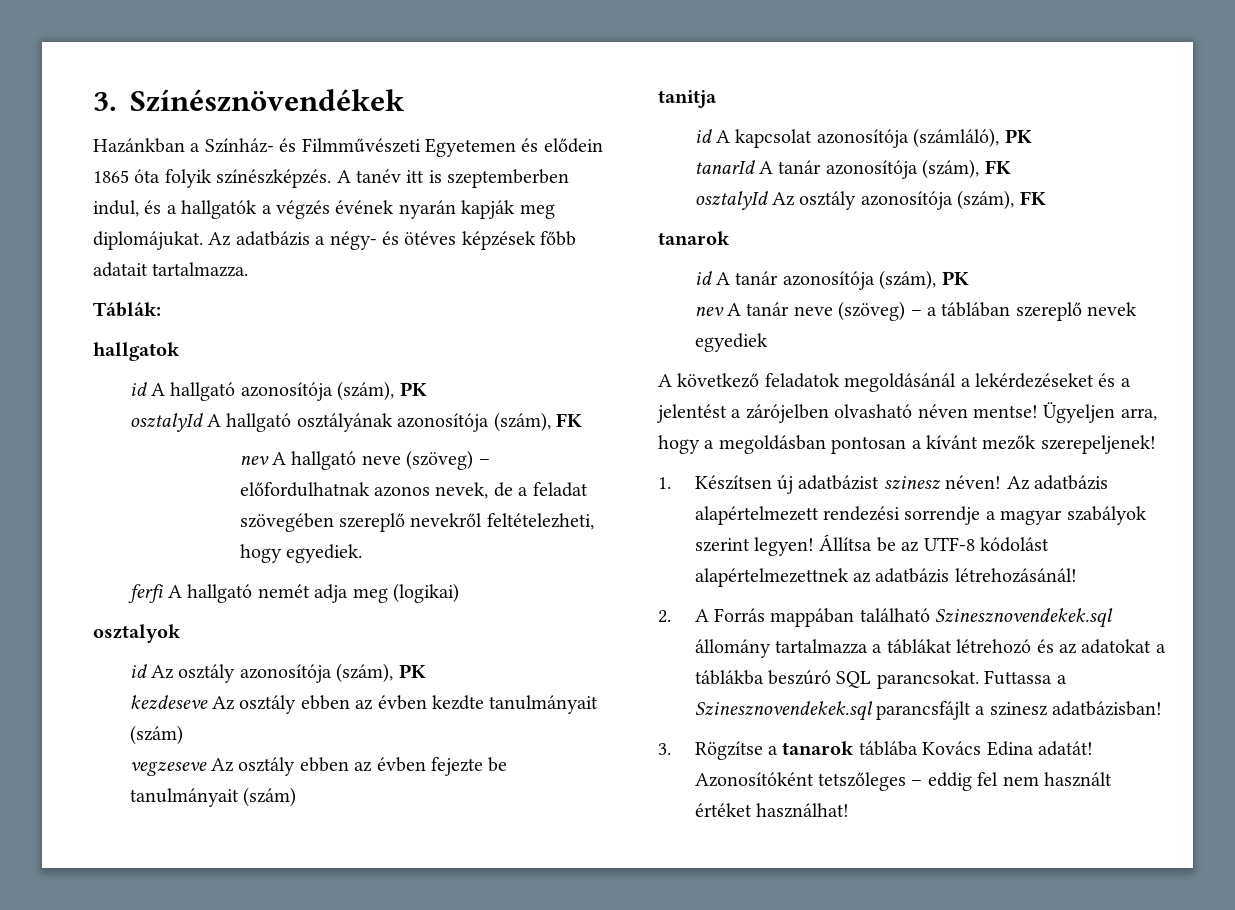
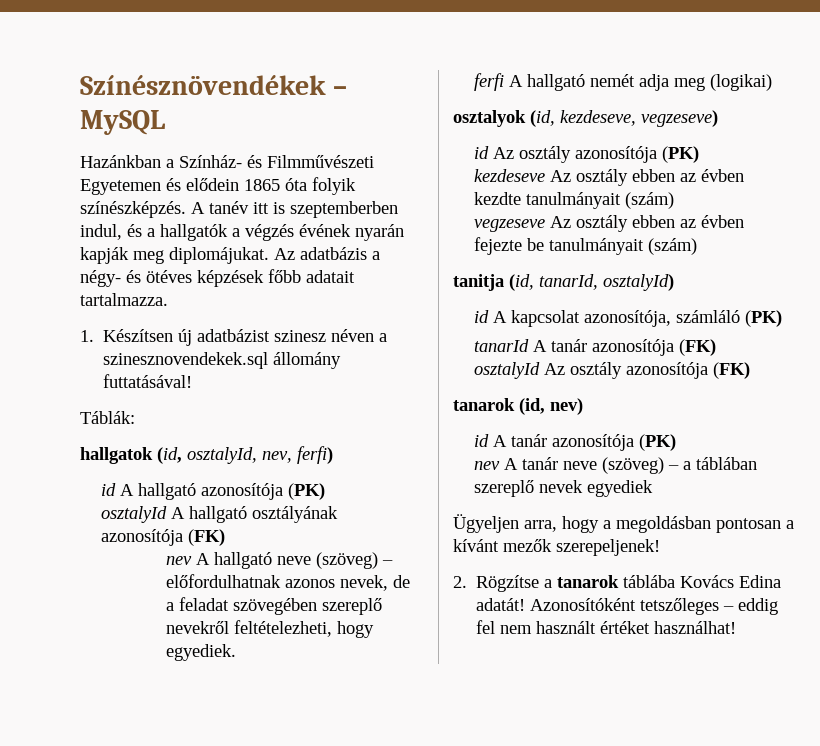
[93,92,117,111] 3. -> (80, 85) none
(405, 100) none -> [332,86,347,95] [80,110,165,135] – MySQL
[93,302,161,317] [93,342,180,361] Táblák: // hallgatok -> [80,329,388,346] [103,352,342,369] [103,374,193,388] [80,411,135,424] [80,446,333,464] 1. Készítsen új adatbázist szinesz néven a szinesznovendekek.sql állomány futtatásával! // Táblák: // hallgatok (id, osztalyId, nev, ferfi)
[337,381,427,401] (szám), PK -> [288,483,326,500] (PK)
[493,412,583,432] (szám), FK -> [188,529,226,546] (FK)
(181, 633) none -> [530,110,718,127] (id, kezdeseve, vegzeseve)
[336,663,426,683] (szám), PK -> [662,146,700,163] (PK)
(717, 99) none -> [509,274,674,291] (id, tanarId, osztalyId)
[816,128,1032,148] azonosítója (számláló), PK -> [584,310,783,327] azonosítója, számláló (PK)
[922,159,1011,179] (szám), FK -> [679,339,717,356] (FK)
[957,190,1046,210] [658,231,730,245] (szám), FK // tanarok -> [713,362,751,379] [453,398,583,415] (FK) // tanarok (id, nev)
[879,270,969,290] (szám), PK -> [639,434,677,451] (PK)
[658,373,1131,392] [657,404,1038,423] A következő feladatok megoldásánál a lekérdezéseket és a jelentést a zárójelben olvasható néven mentse! -> (654, 488) none
[658,475,1109,494] [694,506,1147,525] [694,534,1050,556] [694,568,1077,587] [658,608,1114,628] [694,639,1166,658] [694,670,1067,689] [694,701,1163,721] [658,743,671,755] 1. Készítsen új adatbázist szinesz néven! Az adatbázis alapértelmezett rendezési sorrendje a magyar szabályok szerint legyen! Állítsa be az UTF-8 kódolást alapértelmezettnek az adatbázis létrehozásánál! // 2. A Forrás mappában található Szinesznovendekek.sql állomány tartalmazza a táblákat létrehozó és az adatokat a táblákba beszúró SQL parancsokat. Futtassa a Szinesznovendekek.sql parancsfájlt a szinesz adatbázisban! // 3. -> [453,576,467,588] 2.

